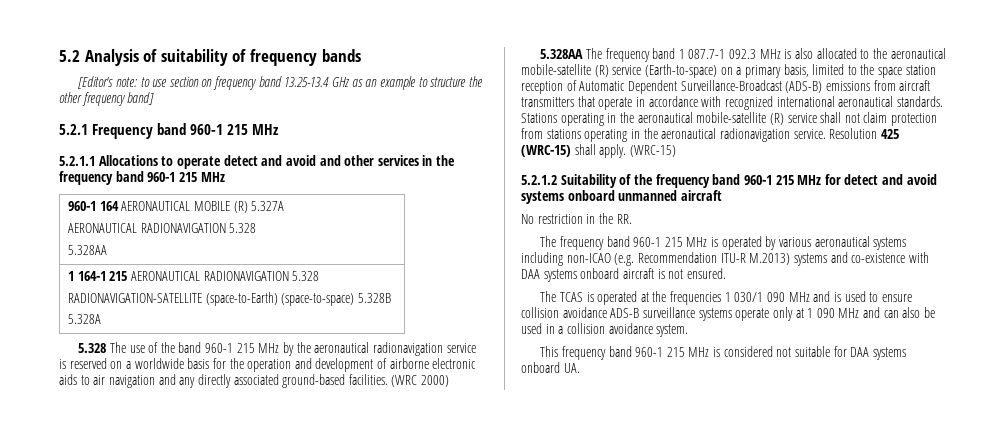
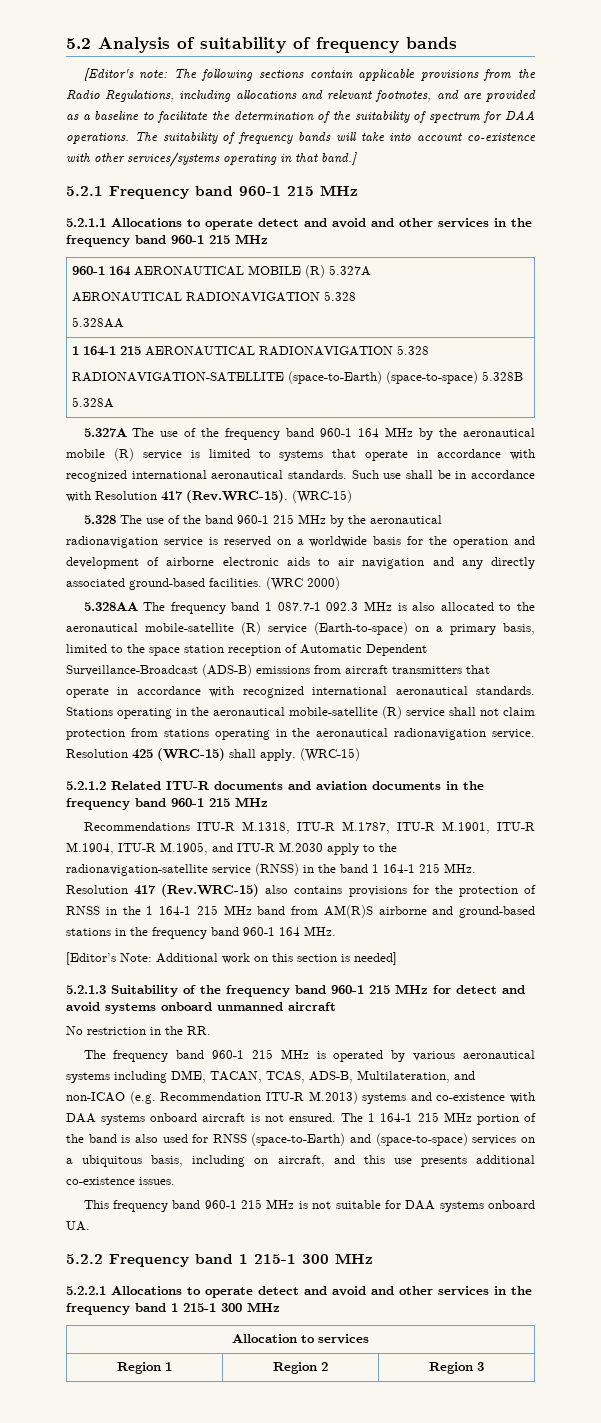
[140,76,483,90] [59,92,155,106] to use section on frequency band 13.25-13.4 GHz as an example to structure the other frequency band] -> [173,69,536,81] [66,90,536,102] [66,110,536,123] [66,132,536,144] [66,152,357,167] The following sections contain applicable provisions from the Radio Regulations, including allocations and relevant footnotes, and are provided as a baseline to facilitate the determination of the suitability of spectrum for DAA operations. The suitability of frequency bands will take into account co-existence with other services/systems operating in that band.]
(101, 319) none -> [83,427,535,440] [66,448,536,461] [66,470,536,482] [66,490,352,503] // 5.327A The use of the frequency band 960-1 164 MHz by the aeronautical mobile (R) service is limited to systems that operate in accordance with recognized international aeronautical standards. Such use shall be in accordance with Resolution 417 (Rev.WRC-15). (WRC-15)
(557, 180) none -> [111,781,484,791] [66,797,268,810] [83,821,536,834] [66,842,397,855] [66,863,476,876] [66,884,536,897] [66,905,535,918] [66,926,336,939] [66,952,397,965] [66,985,106,994] Related ITU-R documents and aviation documents in the frequency band 960-1 215 MHz // Recommendations ITU-R M.1318, ITU-R M.1787, ITU-R M.1901, ITU-R M.1904, ITU-R M.1905, and ITU-R M.2030 apply to the radionavigation-satellite service (RNSS) in the band 1 164-1 215 MHz. Resolution 417 (Rev.WRC-15) also contains provisions for the protection of RNSS in the 1 164-1 215 MHz band from AM(R)S airborne and ground-based stations in the frequency band 960-1 164 MHz. // [Editor’s Note: Additional work on this section is needed] // 5.2.1.3
(563, 259) none -> [171,1070,475,1083] DME, TACAN, TCAS, ADS-B, Multilateration, and
[540,291,912,305] [521,307,936,321] [521,323,689,337] // The TCAS is operated at the frequencies 1 030/1 090 MHz and is used to ensure collision avoidance ADS-B surveillance systems operate only at 1 090 MHz and can also be used in a collision avoidance system. -> [341,1112,536,1125] [66,1133,535,1146] [66,1155,536,1167] [66,1177,175,1185] The 1 164-1 215 MHz portion of the band is also used for RNSS (space-to-Earth) and (space-to-space) services on a ubiquitous basis, including on aircraft, and this use presents additional co-existence issues.
[723,346,773,357] considered -> (308, 1205) none
(580, 368) none -> [66,1253,373,1267] [66,1286,532,1298] [66,1302,280,1315] [232,1334,369,1344] [117,1362,172,1374] [273,1362,328,1374] [429,1362,484,1374] // 5.2.2 Frequency band 1 215-1 300 MHz // 5.2.2.1 Allocations to operate detect and avoid and other services in the frequency band 1 215-1 300 MHz // Allocation to services // Region 1 | Region 2 | Region 3

